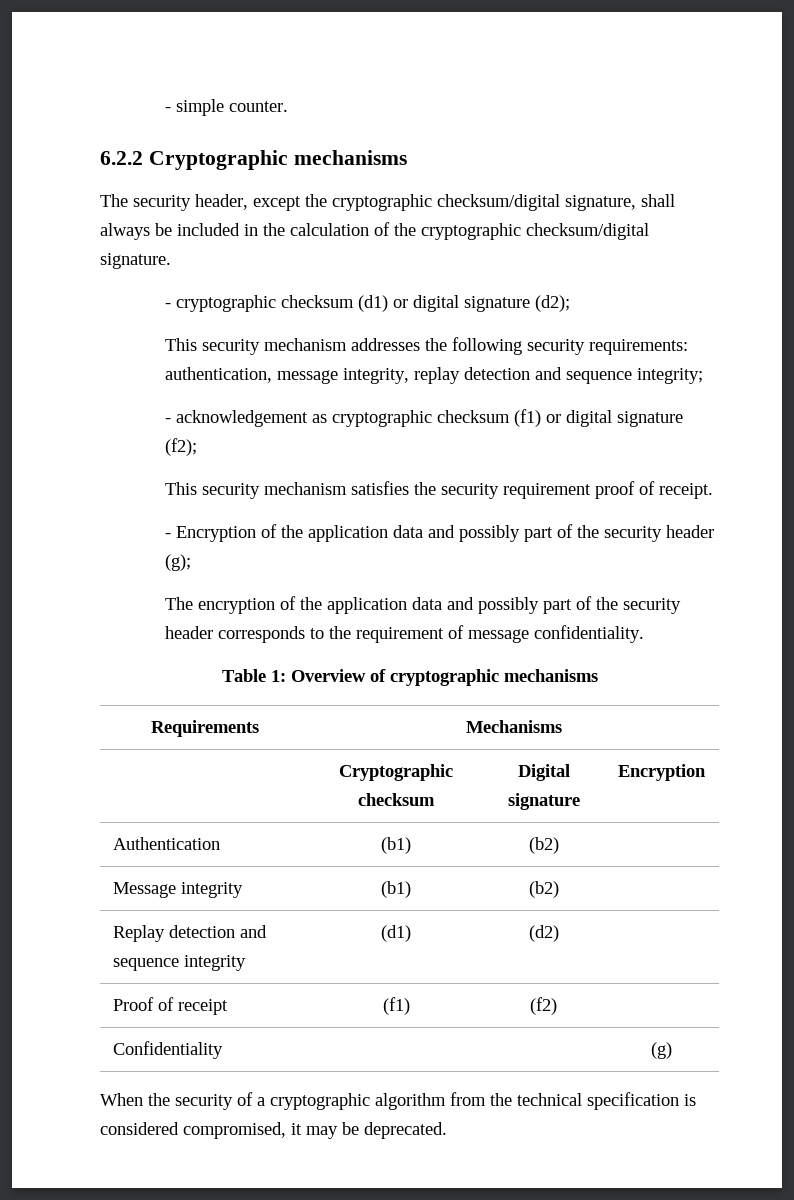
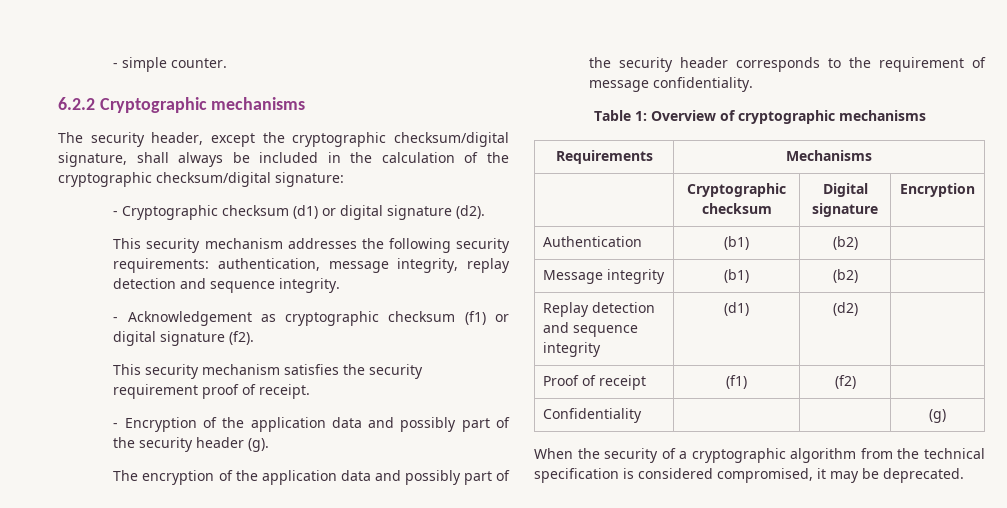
[100,253,171,269] [164,295,276,312] signature. // - cryptographic -> [275,172,344,187] [113,205,219,220] signature: // - Cryptographic
[534,295,570,312] (d2); -> [456,205,486,219] (d2).
[636,368,703,384] [164,410,308,427] integrity; // - acknowledgement -> [279,278,341,293] [113,311,252,326] integrity. // - Acknowledgement
[164,438,197,456] (f2); -> [229,331,255,345] (f2).
[164,554,191,571] (g); -> [248,438,270,452] (g).

